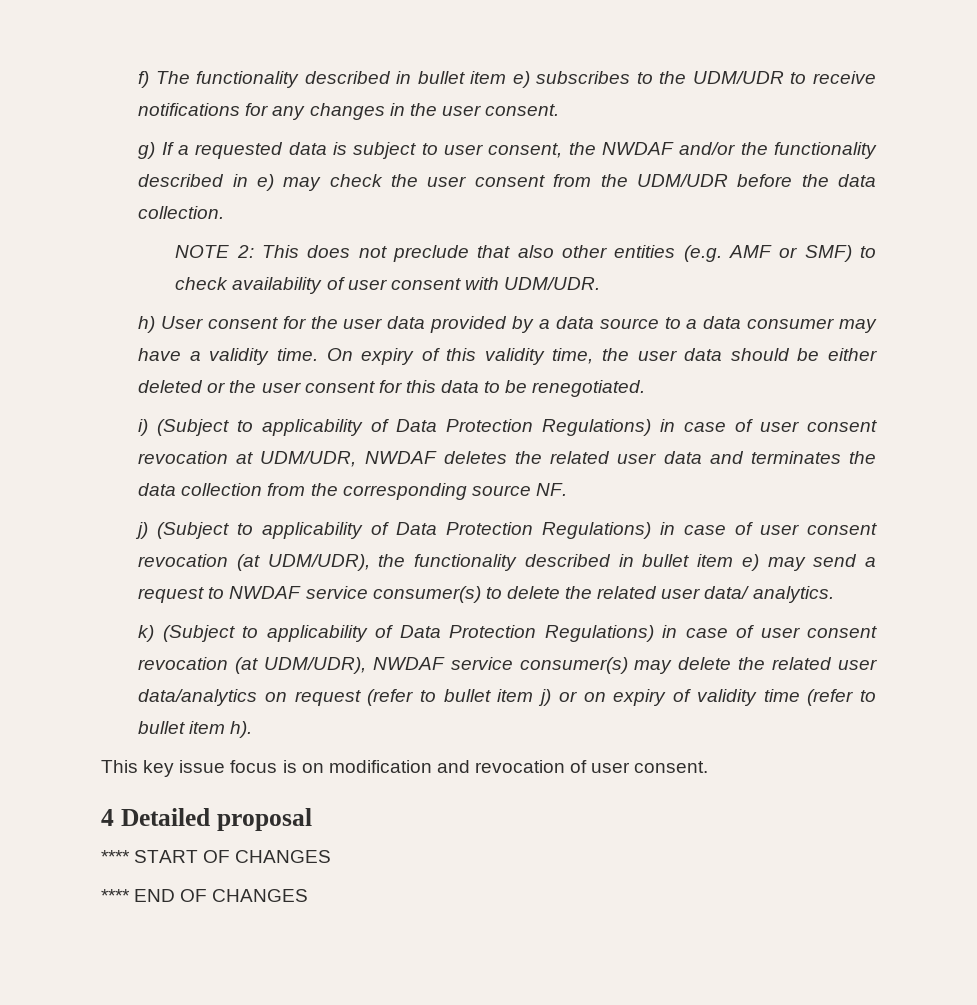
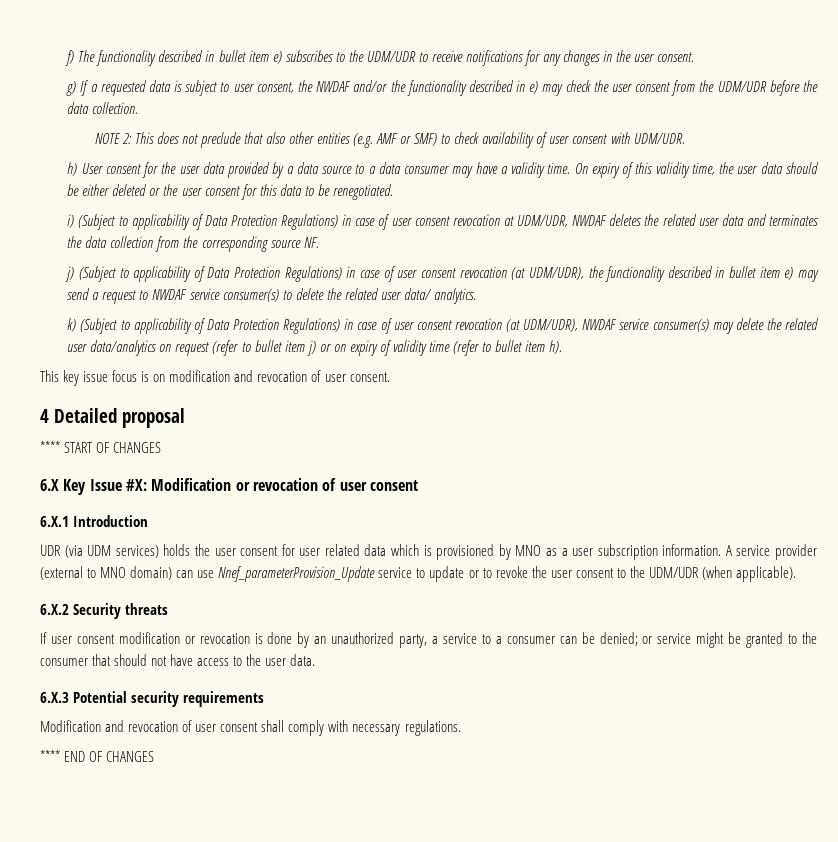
(332, 856) none -> [40,478,418,495] [40,515,149,527] [40,544,818,560] [40,566,796,582] [40,603,169,619] [40,632,817,648] [40,654,316,666] [40,691,265,707] [40,720,461,736] // 6.X Key Issue #X: Modification or revocation of user consent // 6.X.1 Introduction // UDR (via UDM services) holds the user consent for user related data which is provisioned by MNO as a user subscription information. A service provider (external to MNO domain) can use Nnef_parameterProvision_Update service to update or to revoke the user consent to the UDM/UDR (when applicable). // 6.X.2 Security threats // If user consent modification or revocation is done by an unauthorized party, a service to a consumer can be denied; or service might be granted to the consumer that should not have access to the user data. // 6.X.3 Potential security requirements // Modification and revocation of user consent shall comply with necessary regulations.

